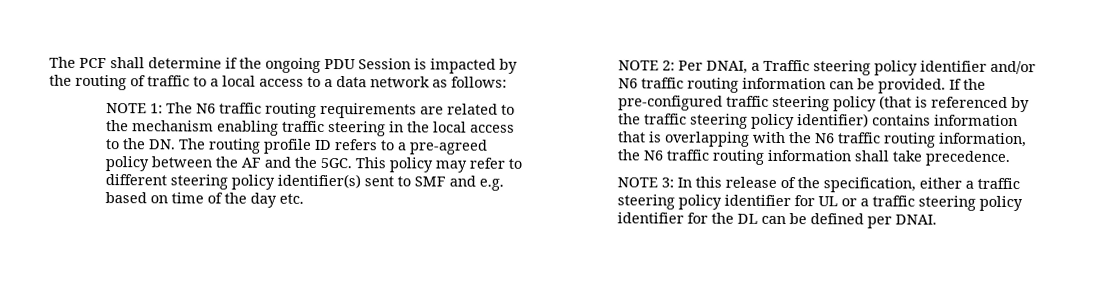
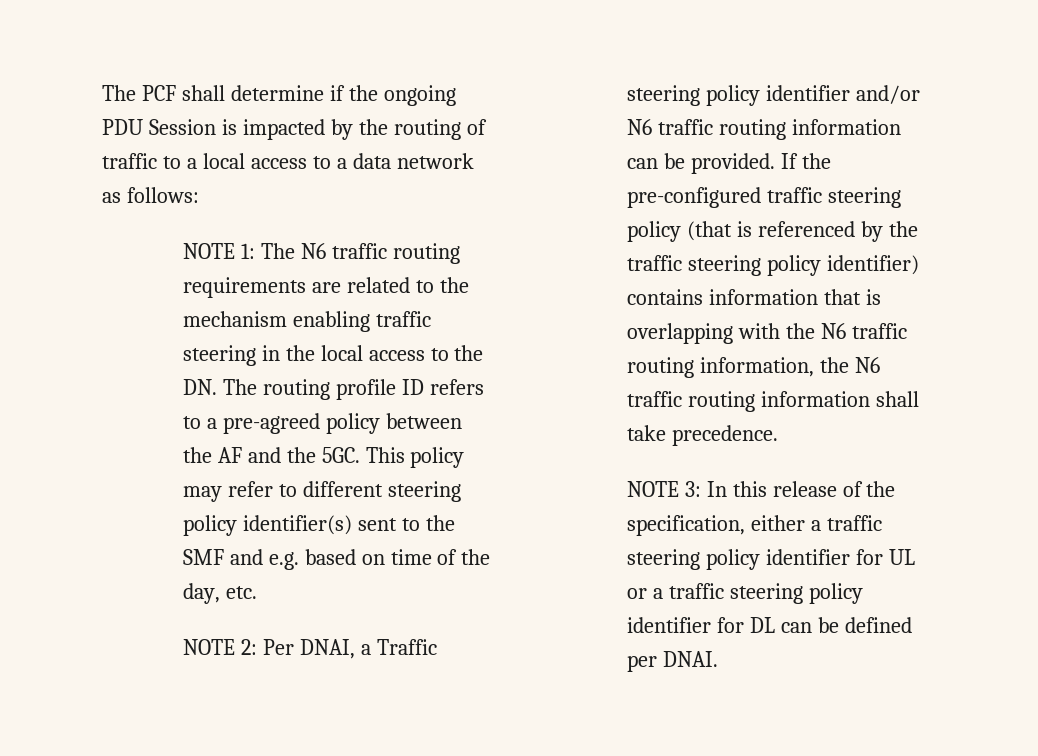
(411, 181) none -> [425,515,455,531] the
[249,192,277,208] day -> [182,583,220,604] day,
[710,212,734,224] the -> (744, 625) none

